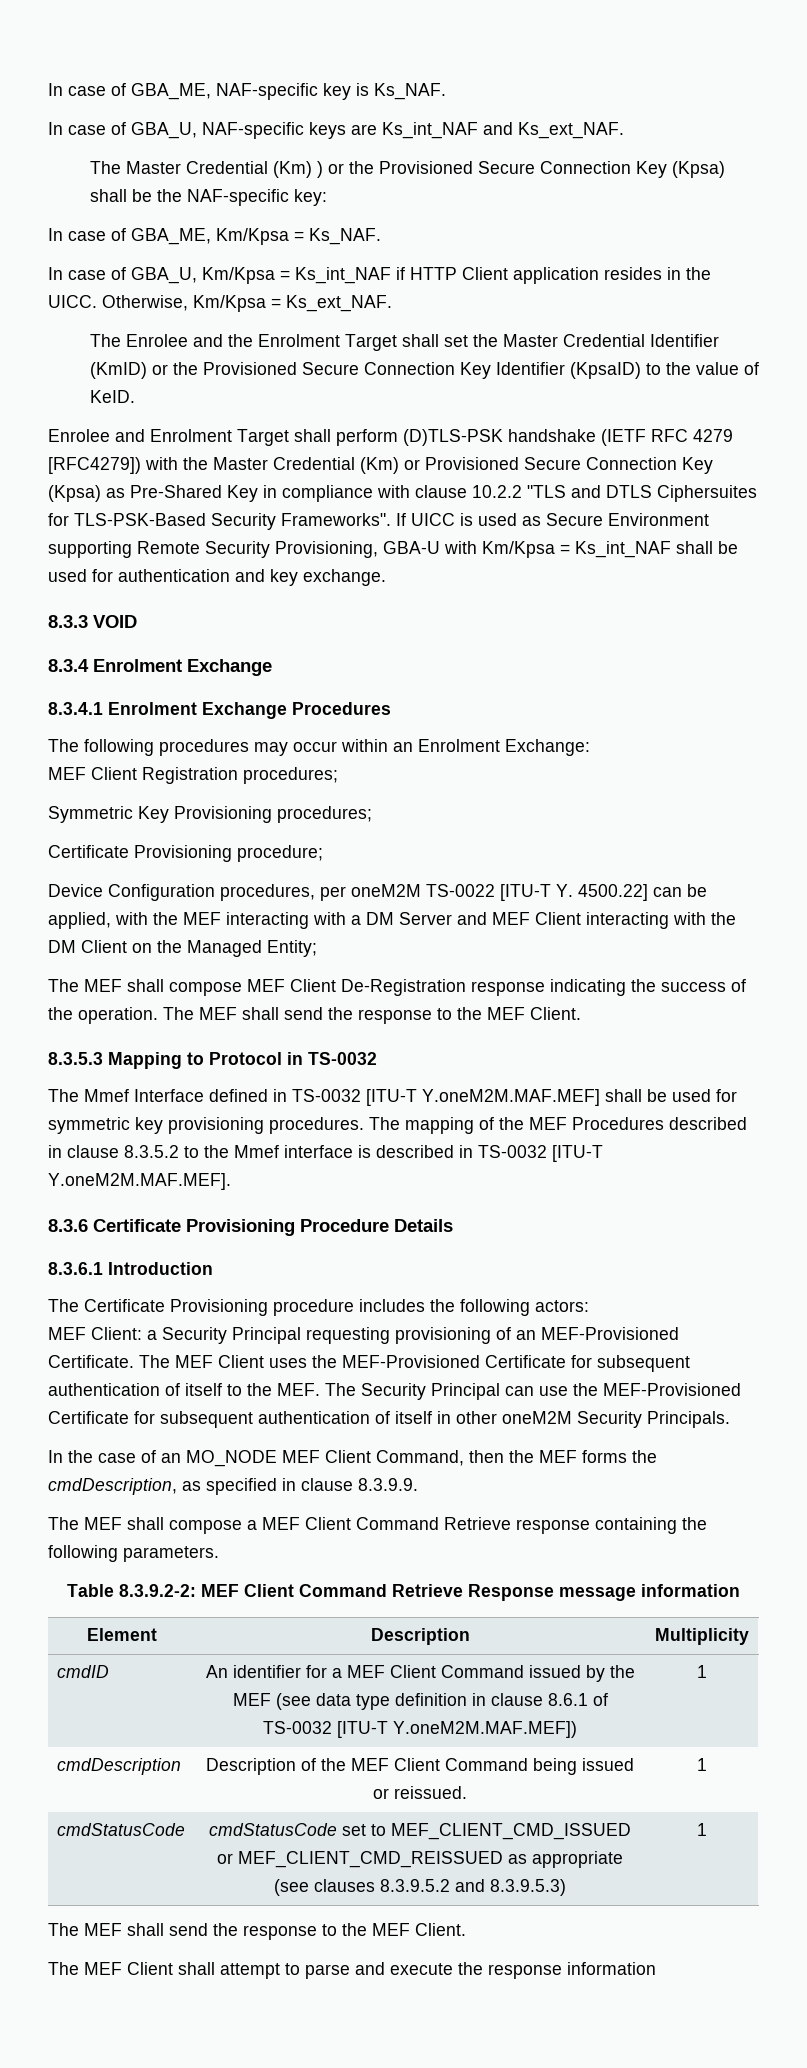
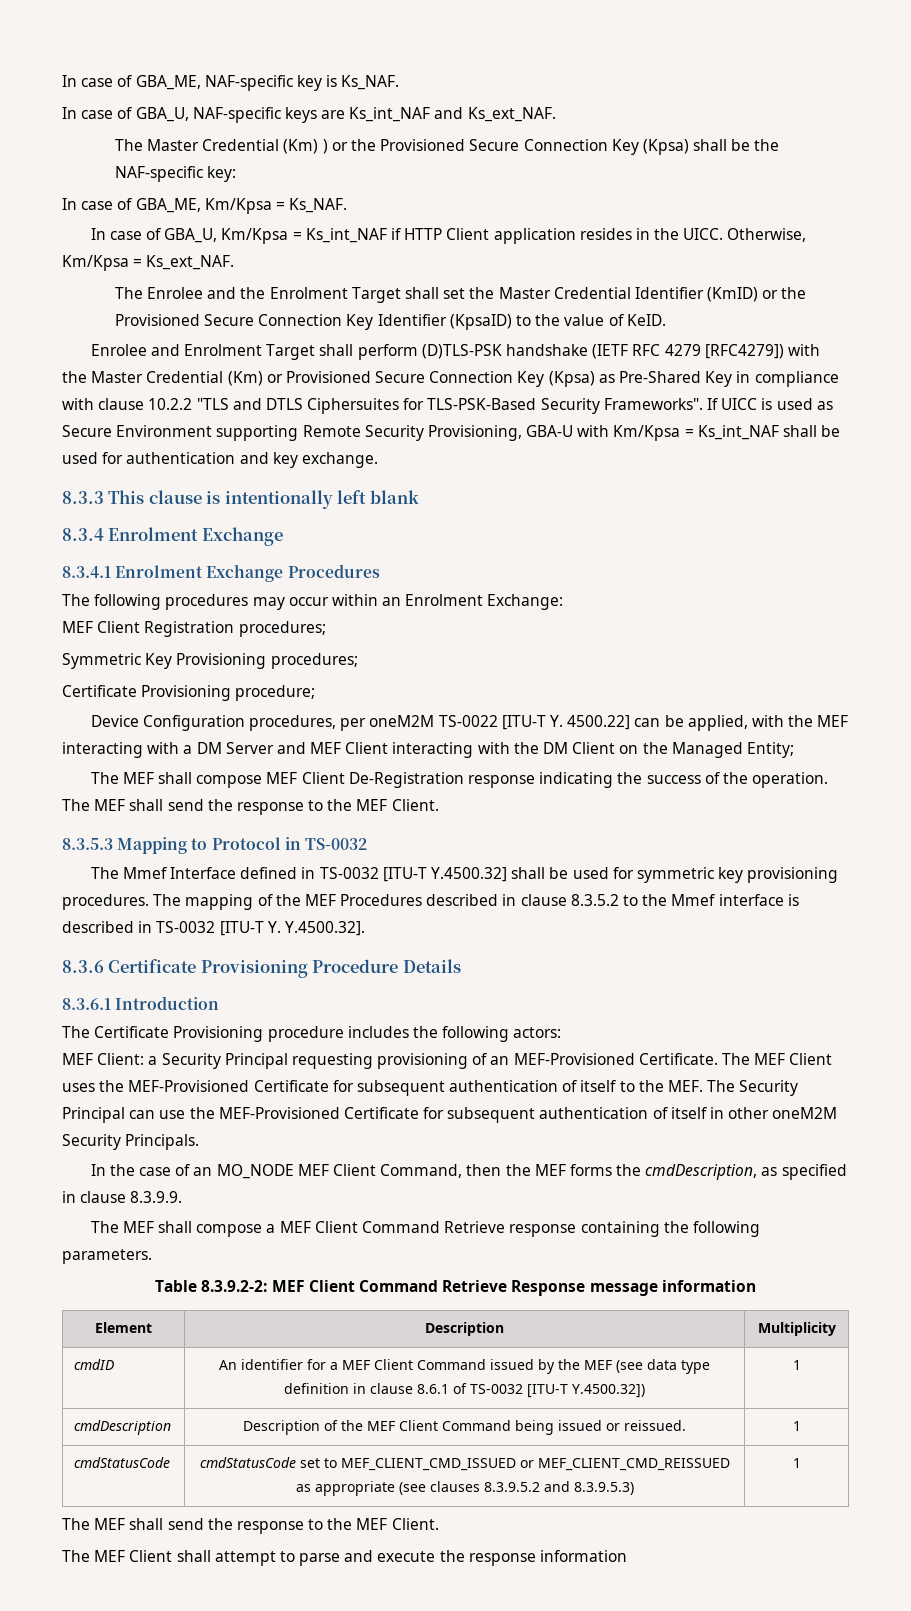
[93,615,137,628] VOID -> [108,490,419,509] This clause is intentionally left blank
[422,1089,600,1106] Y.oneM2M.MAF.MEF] -> [431,867,508,882] Y.4500.32]
[48,1173,231,1190] Y.oneM2M.MAF.MEF]. -> [267,921,365,936] Y. Y.4500.32].
[393,1721,577,1738] Y.oneM2M.MAF.MEF]) -> [572,1384,645,1398] Y.4500.32])

